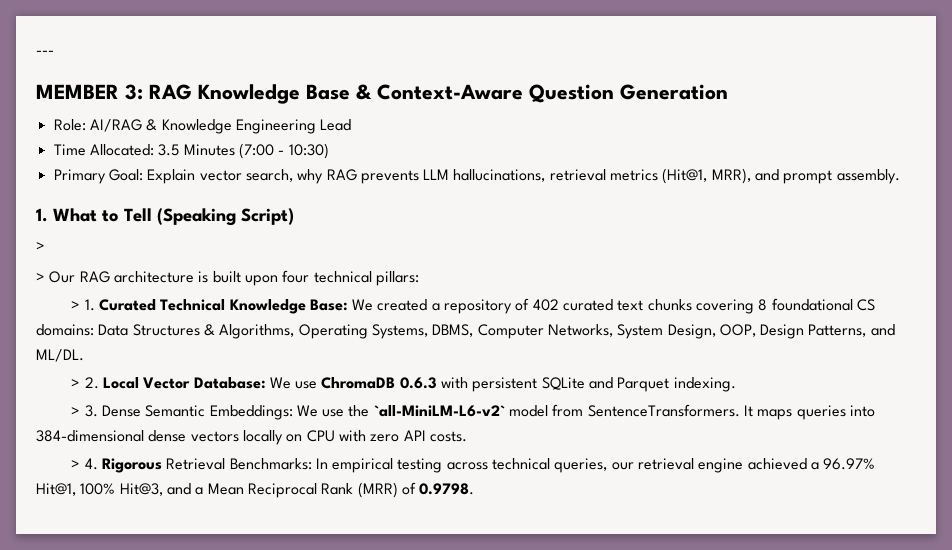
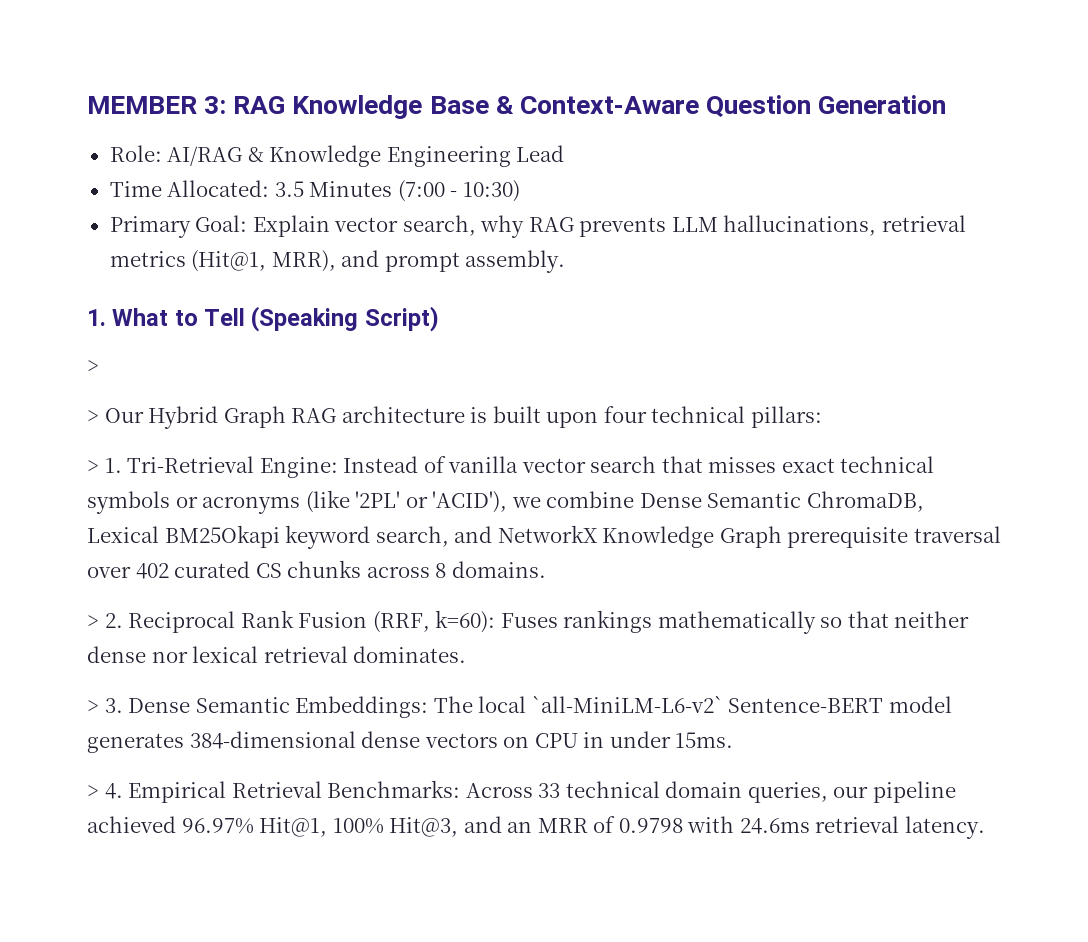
[36,50,54,55] --- // -> (87, 105) none
(76, 277) none -> [148,406,286,429] Hybrid Graph
[98,298,875,314] [36,324,895,339] [36,349,84,362] [71,377,736,392] Curated Technical Knowledge Base: We created a repository of 402 curated text chunks covering 8 foundational CS domains: Data Structures & Algorithms, Operating Systems, DBMS, Computer Networks, System Design, OOP, Design Patterns, and ML/DL. // > 2. Local Vector Database: We use ChromaDB 0.6.3 with persistent SQLite and Parquet indexing. -> [127,456,935,478] [87,490,924,514] [87,525,1001,549] [87,560,546,579] [87,610,970,634] [87,646,467,663] Tri-Retrieval Engine: Instead of vanilla vector search that misses exact technical symbols or acronyms (like '2PL' or 'ACID'), we combine Dense Semantic ChromaDB, Lexical BM25Okapi keyword search, and NetworkX Knowledge Graph prerequisite traversal over 402 curated CS chunks across 8 domains. // > 2. Reciprocal Rank Fusion (RRF, k=60): Fuses rankings mathematically so that neither dense nor lexical retrieval dominates.
[296,404,876,420] We use the `all-MiniLM-L6-v2` model from SentenceTransformers. It maps queries into -> [433,696,952,713] [87,733,184,753] The local `all-MiniLM-L6-v2` Sentence-BERT model generates
[242,430,283,445] locally -> (498, 740) none
[338,430,467,442] with zero API costs. -> [583,731,734,748] in under 15ms.
[101,458,162,473] Rigorous -> [128,781,227,803] Empirical
[315,458,820,473] In empirical testing across technical queries, our retrieval engine achieved a -> [465,781,956,803] [87,816,176,833] Across 33 technical domain queries, our pipeline achieved
[195,482,475,498] a Mean Reciprocal Rank (MRR) of 0.9798. -> [507,816,985,839] an MRR of 0.9798 with 24.6ms retrieval latency.

